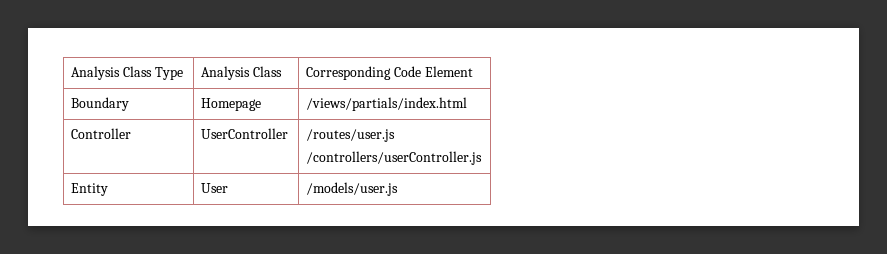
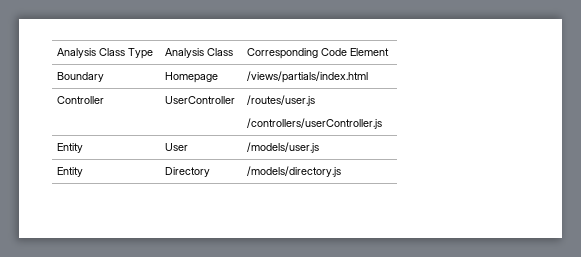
(399, 189) none -> [57,167,84,177] [165,167,211,177] [247,166,342,177] // Entity | Directory | /models/directory.js

